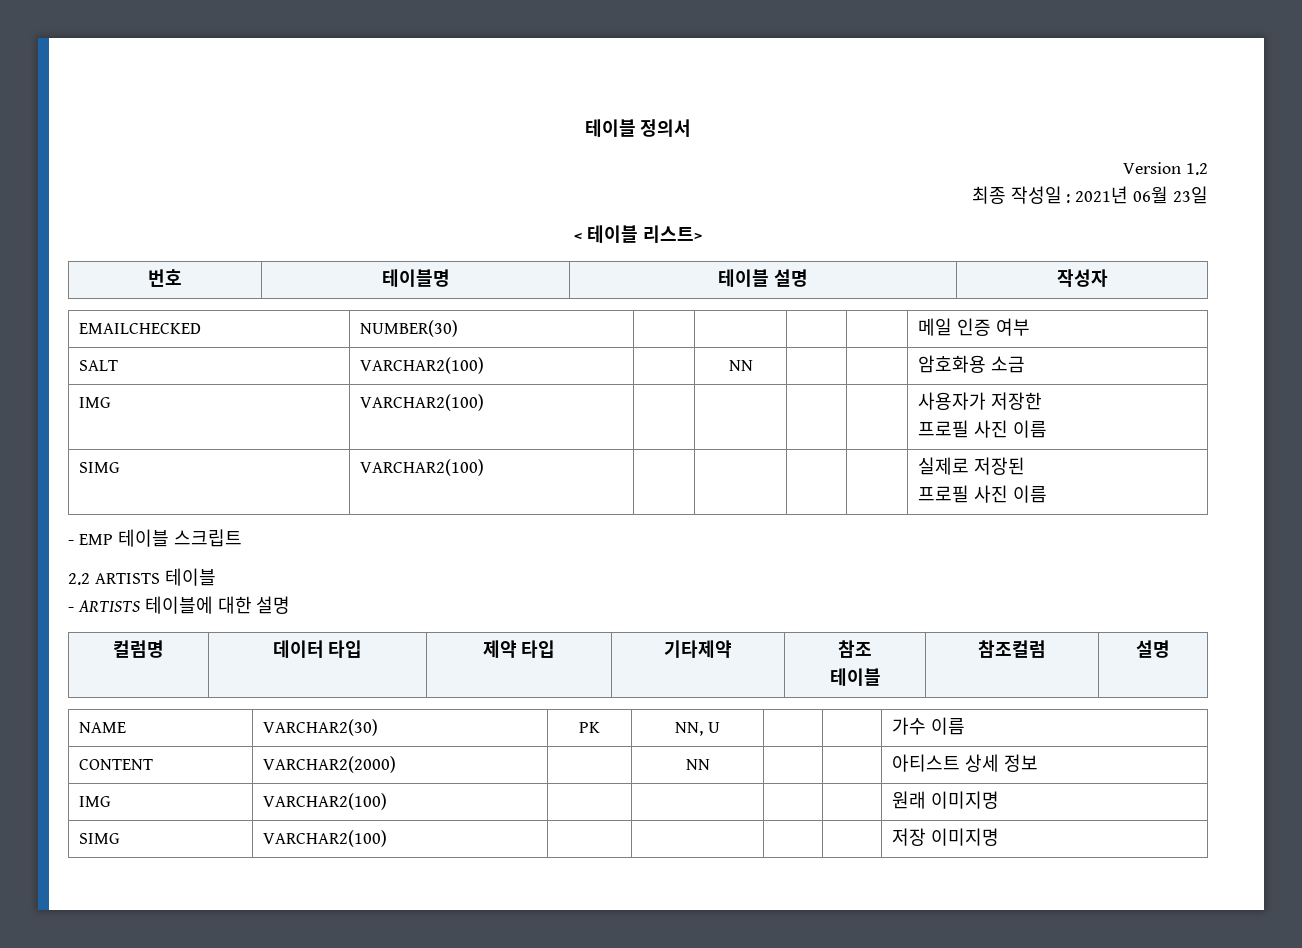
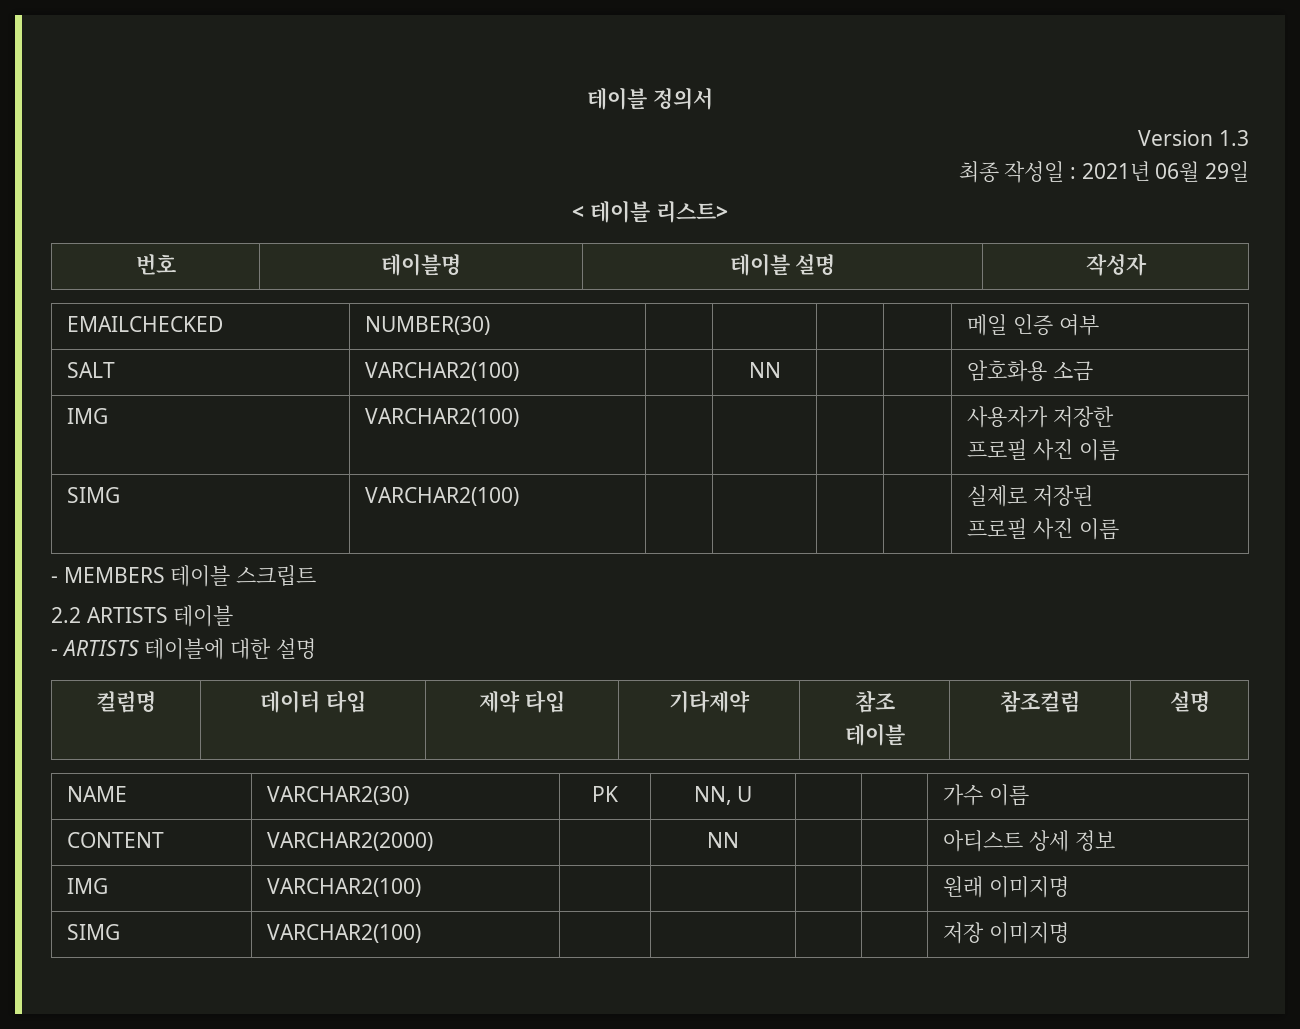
[1186,163,1208,175] 1.2 -> [1219,130,1249,146] 1.3
[1173,186,1208,204] 23일 -> [1205,161,1249,182] 29일
[78,534,113,545] EMP -> [63,567,165,583] MEMBERS

